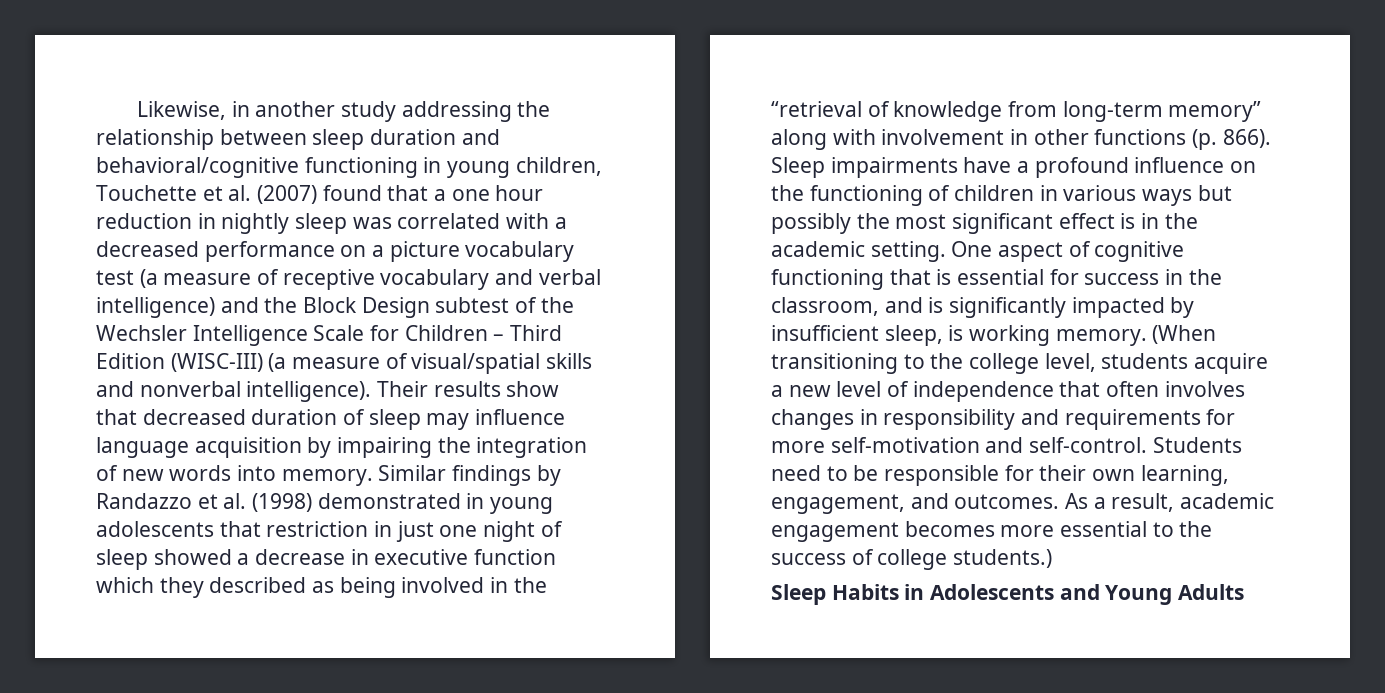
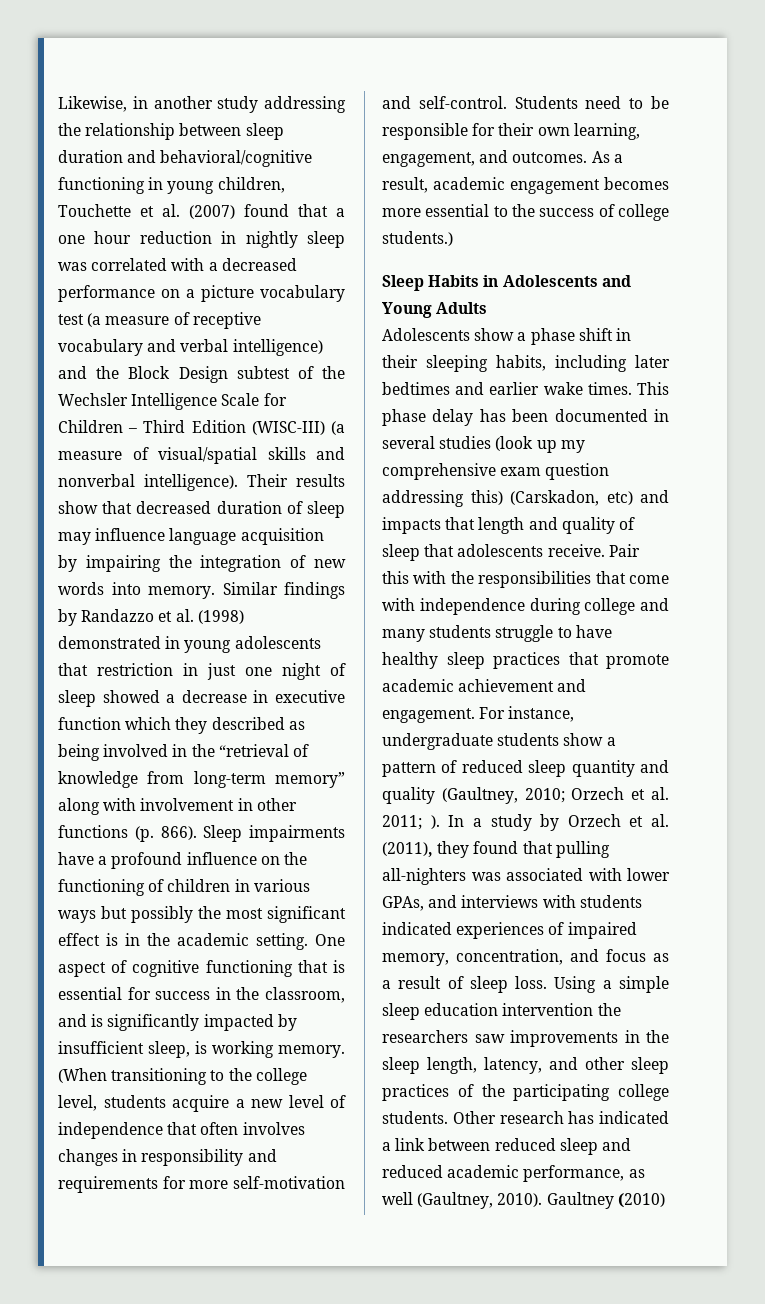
(1245, 592) none -> [382,328,631,345] [382,355,670,372] [382,382,669,395] [382,409,669,426] [382,436,585,453] [382,463,610,480] [382,490,669,507] [382,517,635,534] [382,544,640,561] [382,571,669,588] [382,598,669,615] [382,625,612,642] [382,652,669,669] [382,679,587,692] [382,706,575,723] [382,733,616,750] [382,760,669,777] [382,787,669,804] [382,814,669,831] [382,841,610,858] [382,868,670,885] [382,895,642,911] [382,922,637,939] [382,949,669,966] [382,976,669,993] [382,1003,621,1020] [382,1030,669,1047] [382,1057,669,1074] [382,1084,669,1101] [382,1111,669,1124] [382,1138,631,1155] [382,1165,645,1182] [382,1192,665,1209] // Adolescents show a phase shift in their sleeping habits, including later bedtimes and earlier wake times. This phase delay has been documented in several studies (look up my comprehensive exam question addressing this) (Carskadon, etc) and impacts that length and quality of sleep that adolescents receive. Pair this with the responsibilities that come with independence during college and many students struggle to have healthy sleep practices that promote academic achievement and engagement. For instance, undergraduate students show a pattern of reduced sleep quantity and quality (Gaultney, 2010; Orzech et al. 2011; ). In a study by Orzech et al. (2011), they found that pulling all-nighters was associated with lower GPAs, and interviews with students indicated experiences of impaired memory, concentration, and focus as a result of sleep loss. Using a simple sleep education intervention the researchers saw improvements in the sleep length, latency, and other sleep practices of the participating college students. Other research has indicated a link between reduced sleep and reduced academic performance, as well (Gaultney, 2010). Gaultney (2010)

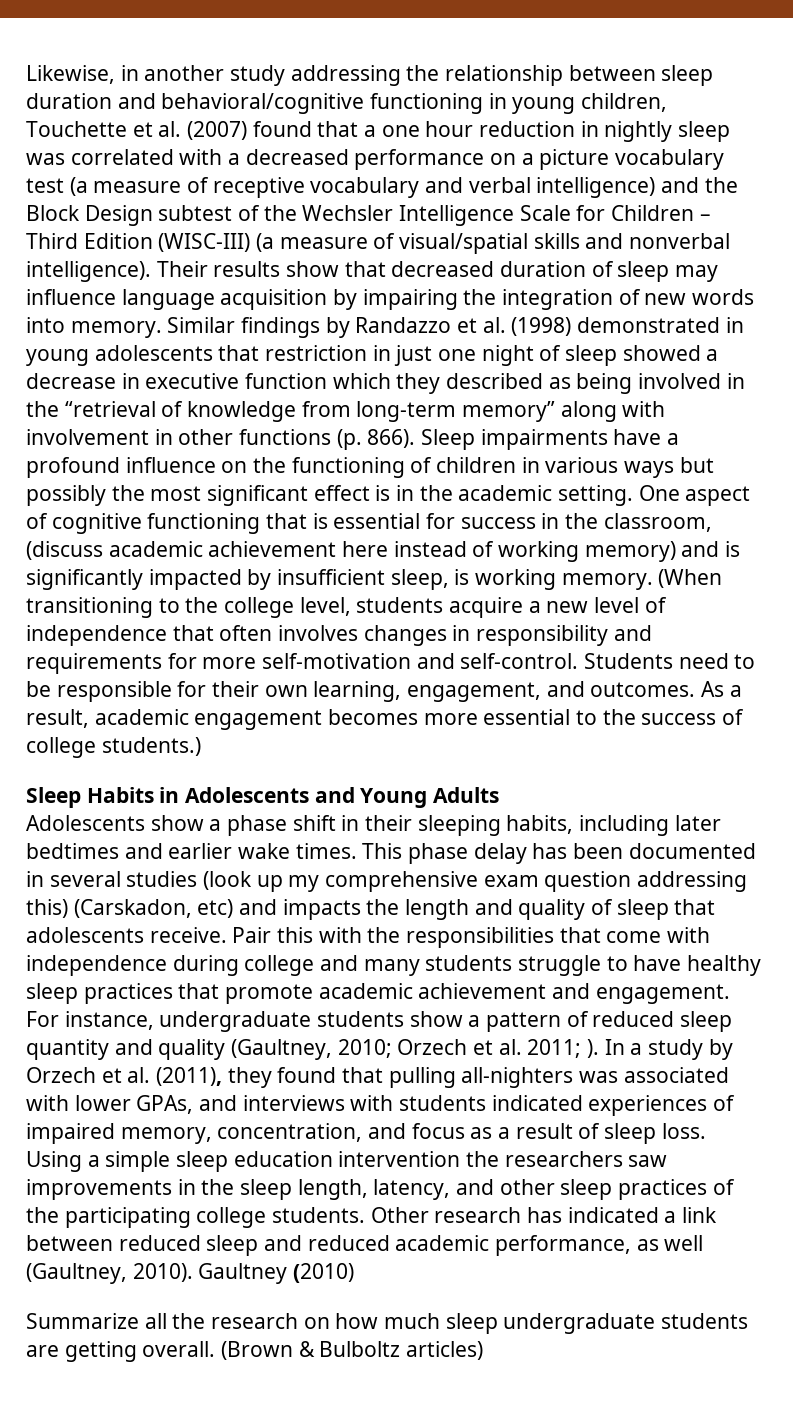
(345, 995) none -> [26,541,676,562] (discuss academic achievement here instead of working memory)
[445,517,476,530] that -> [366,899,400,915] the
(665, 1200) none -> [26,1313,749,1334] [26,1341,484,1362] // Summarize all the research on how much sleep undergraduate students are getting overall. (Brown & Bulboltz articles)

